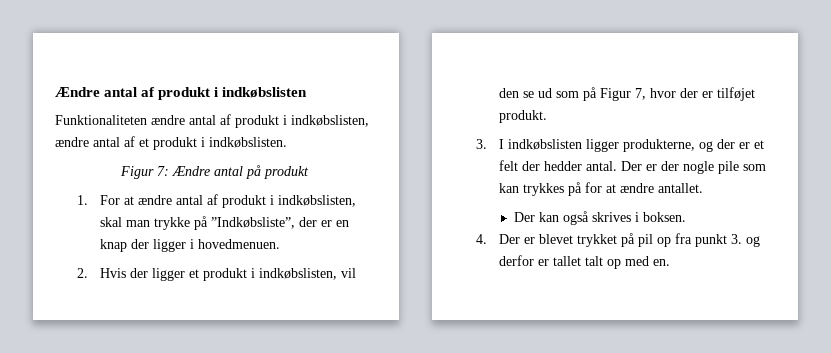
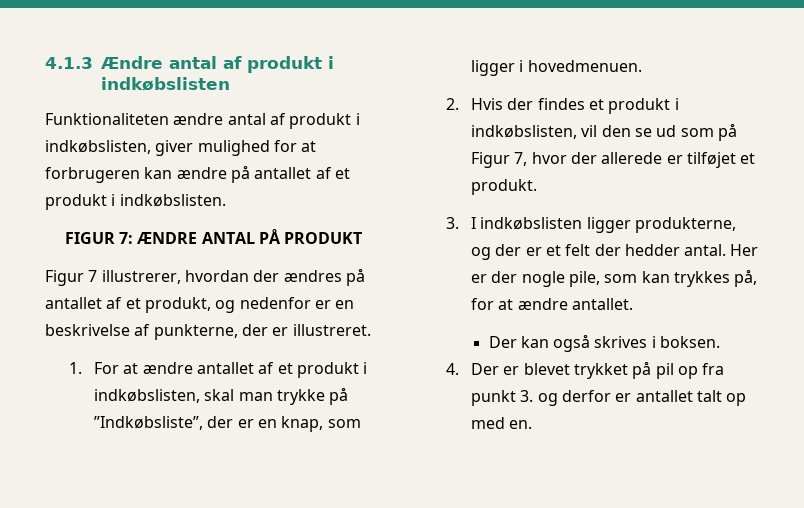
(55, 92) none -> [45,57,93,69] 4.1.3
[55,137,120,147] ændre antal -> [155,140,317,156] [45,165,312,183] giver mulighed for at forbrugeren kan ændre på antallet
[120,165,309,179] Figur 7: Ændre antal på produkt -> [64,229,363,244] [45,268,365,286] [45,297,355,313] [45,324,371,340] FIGUR 7: ÆNDRE ANTAL PÅ PRODUKT // Figur 7 illustrerer, hvordan der ændres på antallet af et produkt, og nedenfor er en beskrivelse af punkterne, der er illustreret.
[175,194,218,205] antal af -> [196,362,293,374] antallet af et
[99,239,149,252] knap der -> [281,416,361,432] knap, som
[151,268,185,281] ligger -> [537,98,585,110] findes
(698, 93) none -> [601,152,663,164] allerede
(755, 94) none -> [740,153,756,164] et
[620,161,642,171] Der -> [730,244,759,256] Her
[717,161,739,174] pile -> [568,271,600,287] pile,
[567,182,582,196] på -> [734,269,758,287] på,
[552,256,581,266] tallet -> [635,390,693,402] antallet

